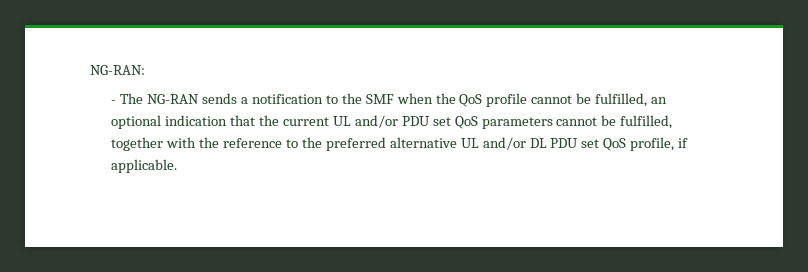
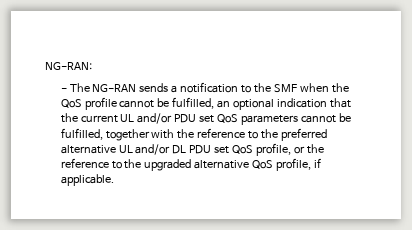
(675, 144) none -> [294,144,325,154] [60,158,312,171] or the reference to the upgraded alternative QoS profile,

